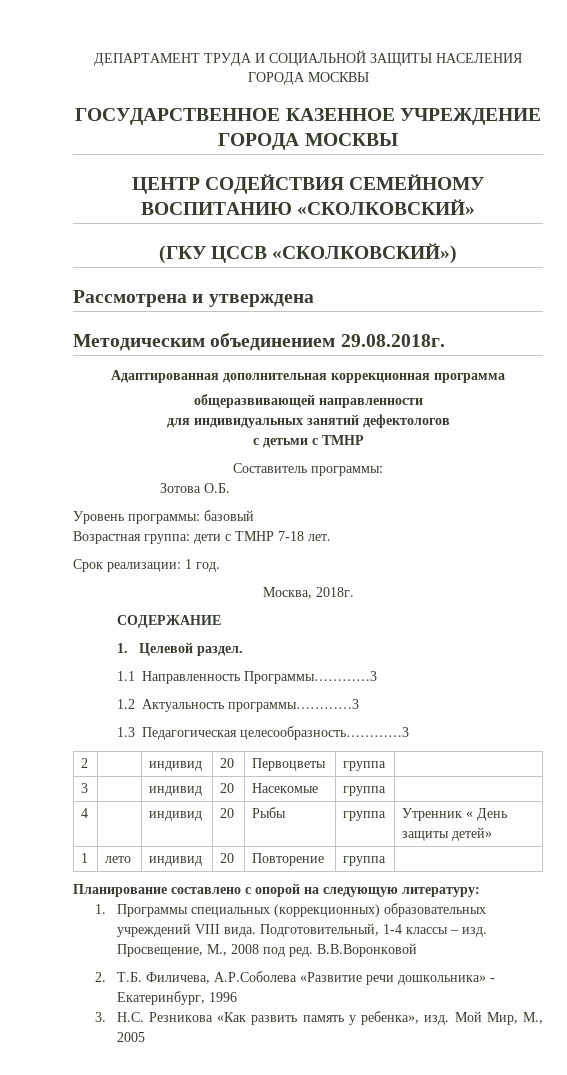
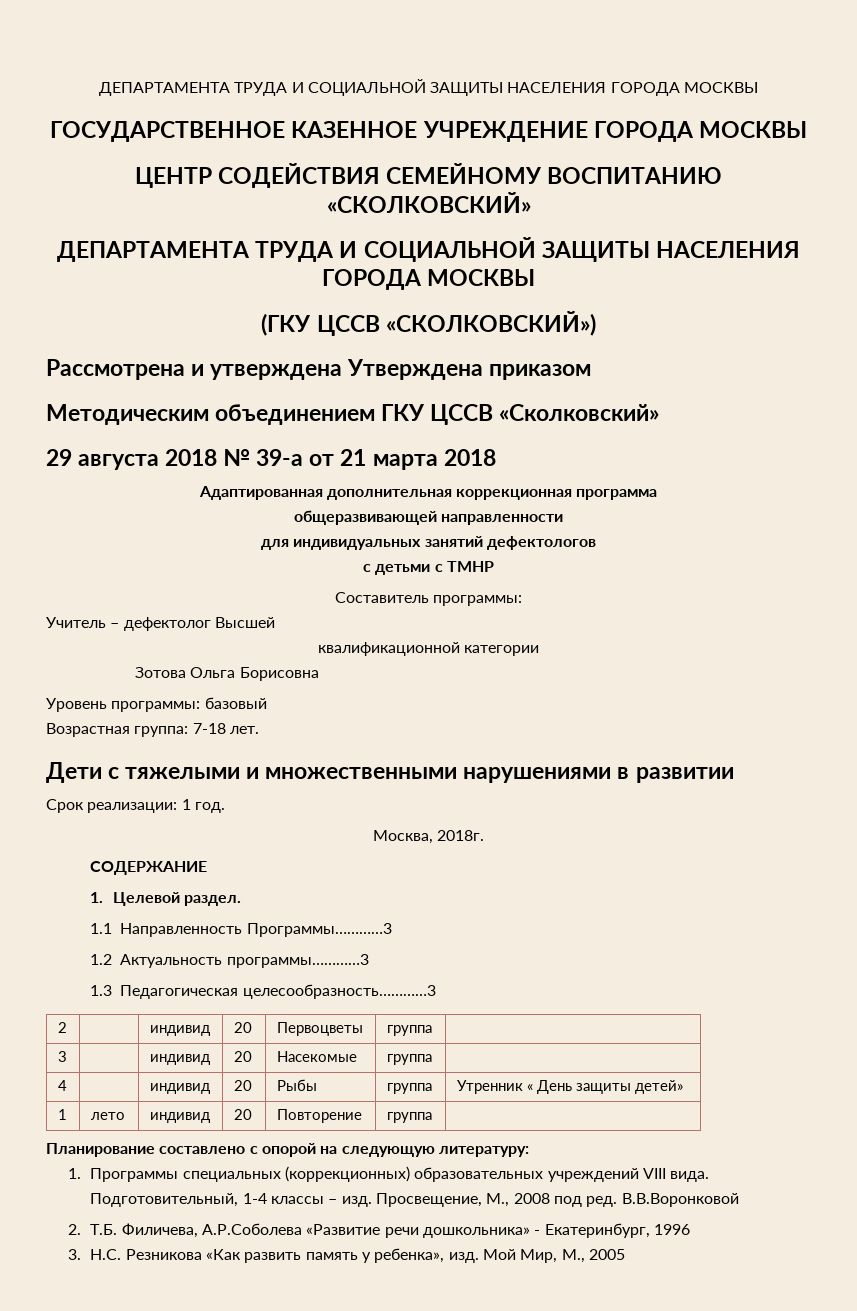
[94,53,200,66] ДЕПАРТАМЕНТ -> [98,82,230,96] ДЕПАРТАМЕНТА
(476, 207) none -> [57,237,800,262] [321,269,536,290] // ДЕПАРТАМЕНТА ТРУДА И СОЦИАЛЬНОЙ ЗАЩИТЫ НАСЕЛЕНИЯ ГОРОДА МОСКВЫ
(314, 300) none -> [347,359,592,380] Утверждена приказом
[340,334,445,347] 29.08.2018г. -> [381,404,660,425] [46,449,496,470] ГКУ ЦССВ «Сколковский» // 29 августа 2018 № 39-а от 21 марта 2018
(383, 471) none -> [46,617,275,631] [317,642,540,656] // Учитель – дефектолог Высшей // квалификационной категории
[204,483,231,493] О.Б. -> [190,667,319,681] Ольга Борисовна
[194,531,274,544] дети с ТМНР -> (189, 731) none
(331, 537) none -> [46,762,734,783] // Дети с тяжелыми и множественными нарушениями в развитии

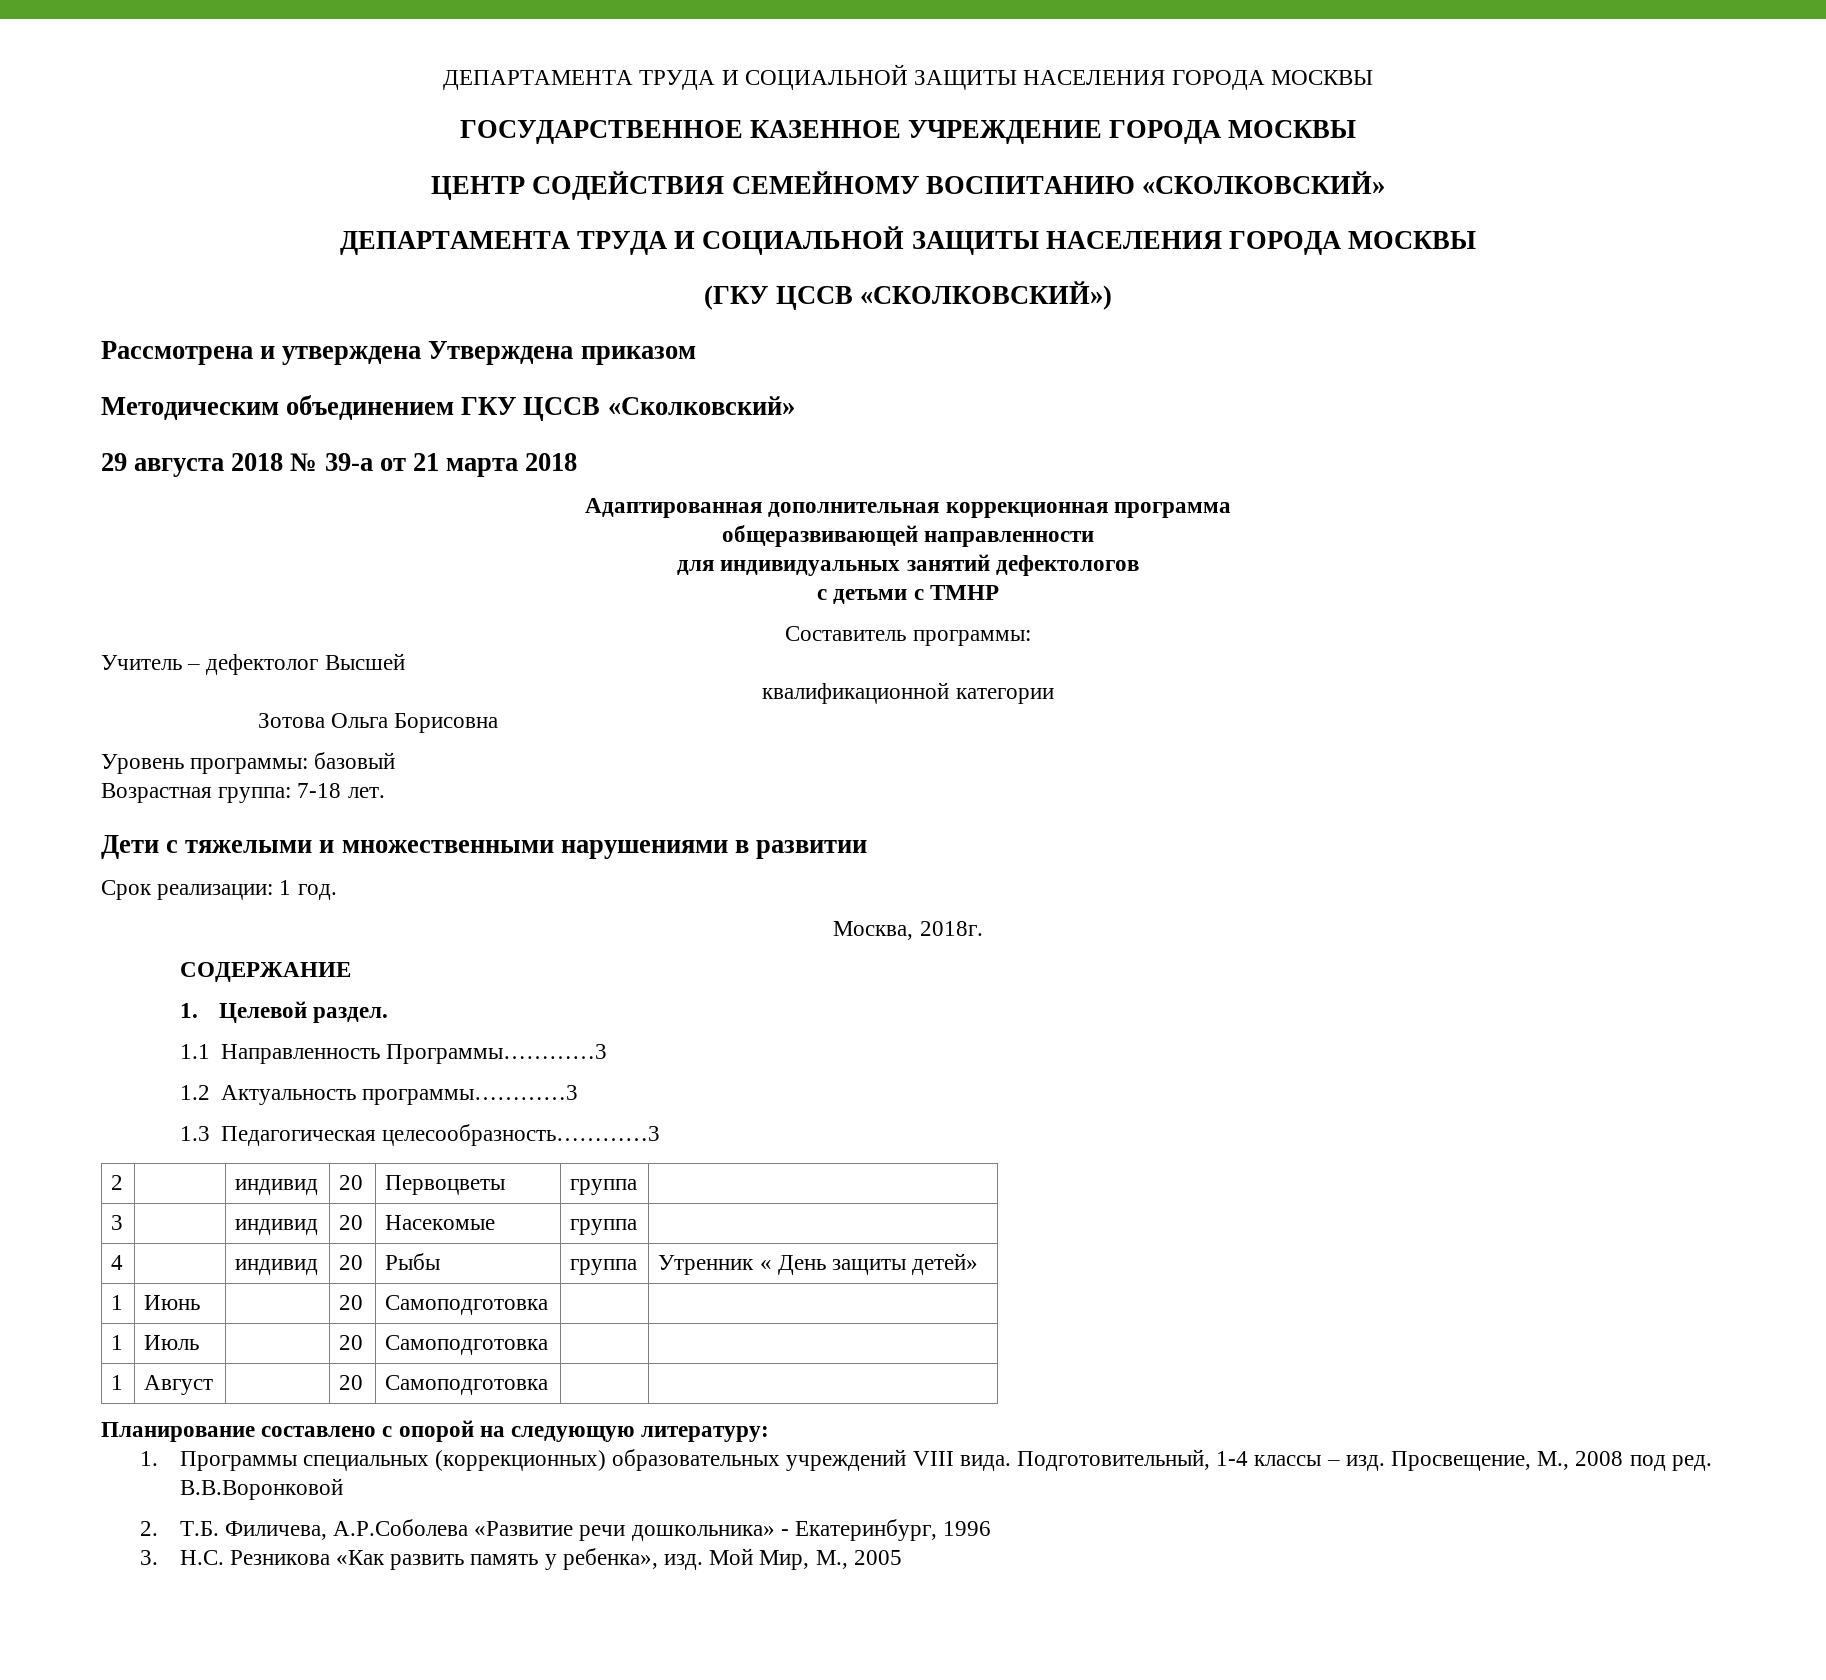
[90,1112,125,1120] [149,1112,210,1123] [233,1109,252,1120] [276,1109,362,1123] [386,1112,432,1123] лето | индивид | 20 | Повторение | группа -> [144,1295,201,1310] [339,1295,364,1310] [385,1295,549,1315] [111,1335,124,1350] [144,1335,200,1350] [339,1335,364,1350] [385,1335,549,1355] [111,1375,124,1390] [144,1375,214,1395] [339,1375,364,1390] [385,1375,549,1395] Июнь | | 20 | Самоподготовка | | // 1 | Июль | | 20 | Самоподготовка | | // 1 | Август | | 20 | Самоподготовка |

